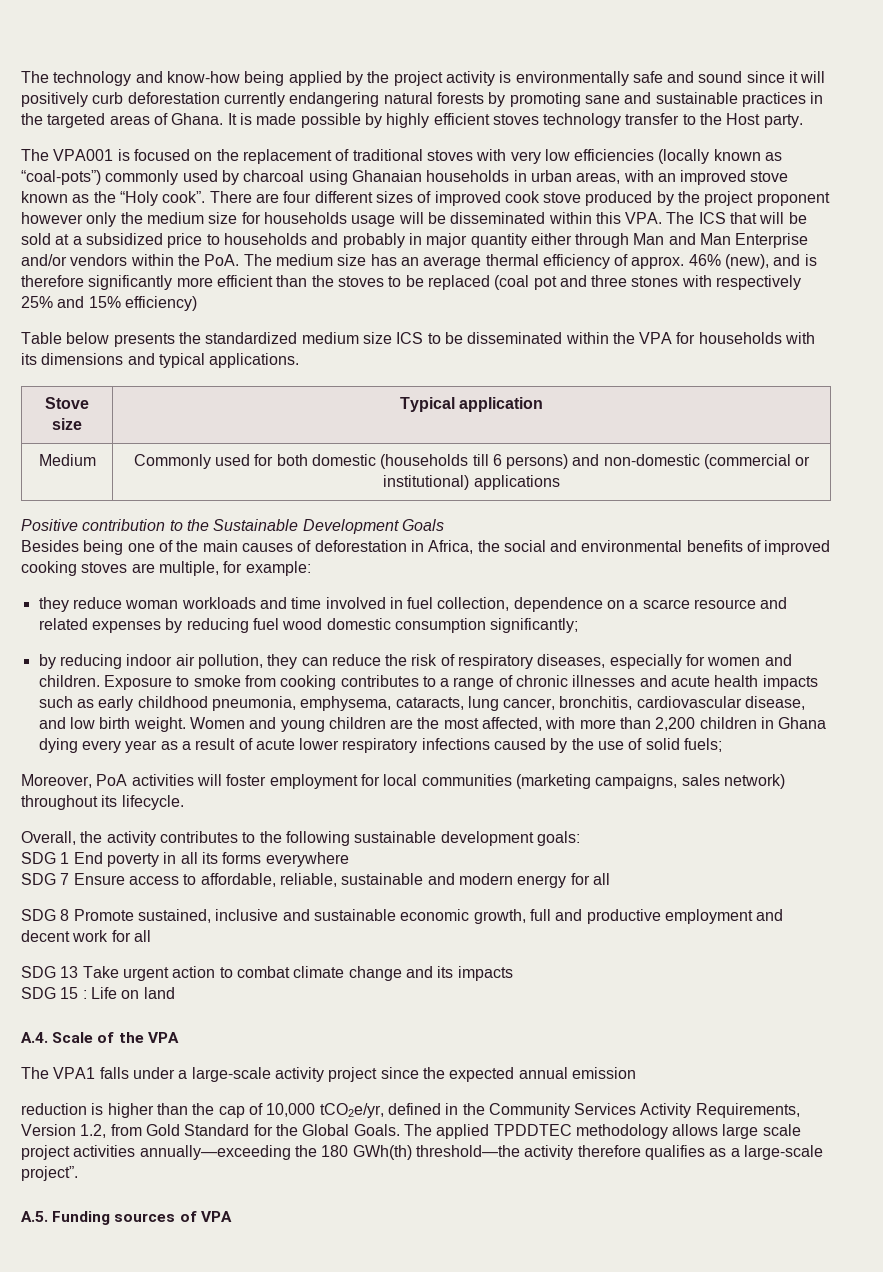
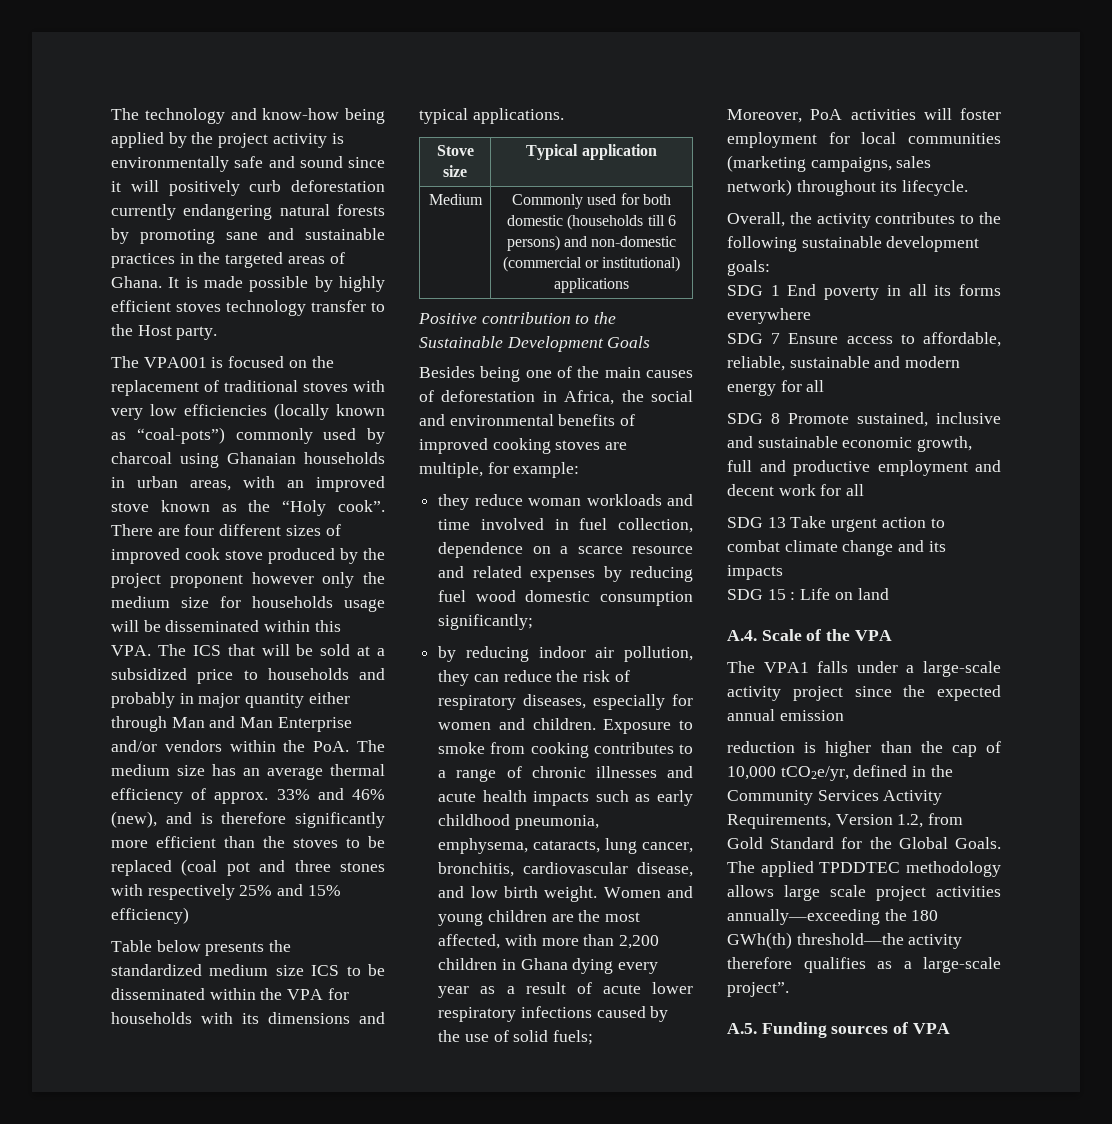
(685, 262) none -> [276,788,344,800] 33% and

